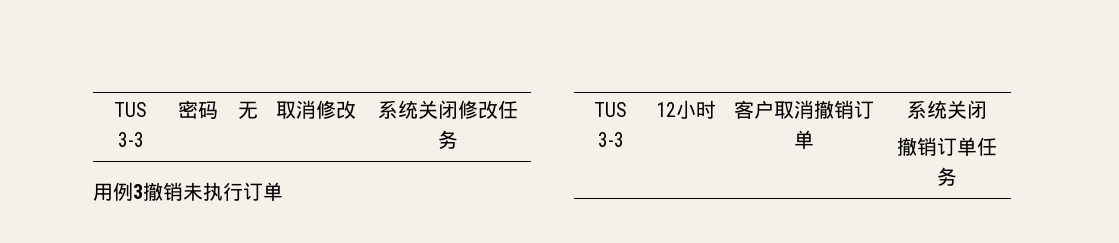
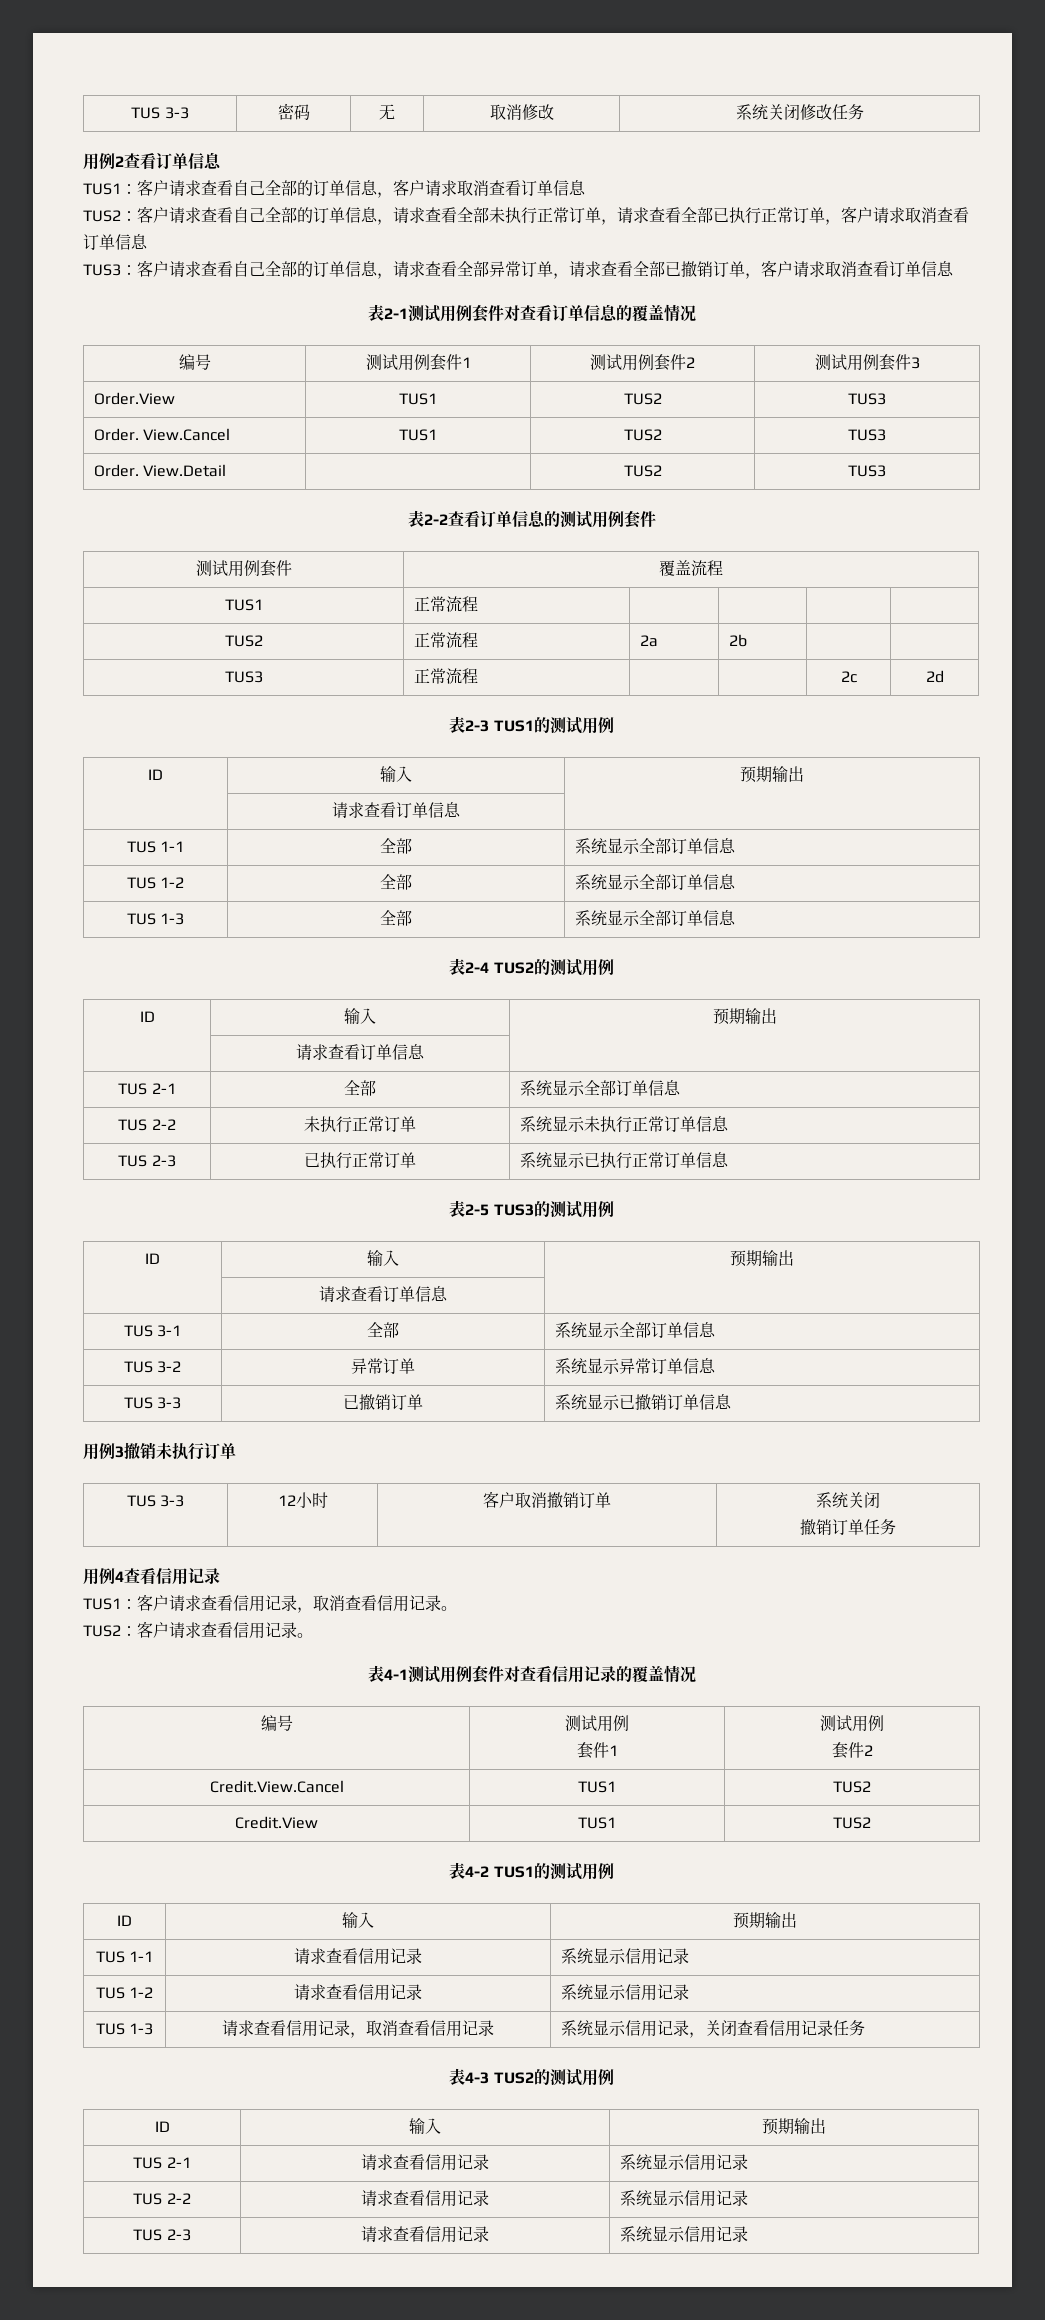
(458, 139) none -> [83,152,221,170] [83,179,586,198] [83,206,969,225] [83,234,148,250] [83,260,954,279] [367,304,696,322] [178,354,211,370] [365,354,471,371] [590,354,695,371] [814,354,920,371] [93,392,175,405] [399,393,437,405] [623,393,662,405] [848,393,886,405] [93,428,230,441] [399,429,437,441] [623,429,662,441] [848,429,886,441] [93,464,226,477] [623,465,662,477] [848,465,886,477] [407,510,656,528] [195,560,292,577] [659,560,723,576] [224,599,263,611] [413,596,478,612] [224,635,263,647] [413,632,478,648] [639,635,658,647] [728,634,747,647] [224,671,263,683] [413,668,478,684] [840,671,857,683] [925,670,944,683] [449,716,614,734] [148,769,163,780] [380,766,412,782] [740,766,804,783] [332,802,461,818] [126,841,185,853] [380,838,412,854] [574,838,736,854] [126,877,185,889] [380,874,412,890] [574,874,736,890] [126,913,185,925] [380,910,412,926] [574,910,736,926] [449,958,614,976] [139,1011,155,1022] [344,1008,376,1024] [712,1008,777,1025] [296,1044,425,1060] [118,1083,176,1095] [344,1080,376,1096] [519,1080,681,1096] [118,1119,176,1131] [304,1116,416,1133] [519,1116,729,1133] [118,1155,176,1167] [304,1152,416,1169] [519,1152,729,1169] [449,1200,614,1218] [145,1253,160,1264] [367,1250,399,1266] [730,1250,794,1267] [319,1286,448,1302] [123,1325,182,1337] [367,1322,399,1338] [554,1322,716,1338] [123,1361,182,1373] [351,1358,415,1374] [554,1358,716,1374] [123,1397,182,1409] [343,1394,423,1410] [554,1394,732,1410] // 用例2查看订单信息 // TUS1：客户请求查看自己全部的订单信息，客户请求取消查看订单信息 // TUS2：客户请求查看自己全部的订单信息，请求查看全部未执行正常订单，请求查看全部已执行正常订单，客户请求取消查看订单信息 // TUS3：客户请求查看自己全部的订单信息，请求查看全部异常订单，请求查看全部已撤销订单，客户请求取消查看订单信息 // 表2-1测试用例套件对查看订单信息的覆盖情况 // 编号 | 测试用例套件1 | 测试用例套件2 | 测试用例套件3 // Order.View | TUS1 | TUS2 | TUS3 // Order. View.Cancel | TUS1 | TUS2 | TUS3 // Order. View.Detail | | TUS2 | TUS3 // 表2-2查看订单信息的测试用例套件 // 测试用例套件 | 覆盖流程 // TUS1 | 正常流程 | | | | // TUS2 | 正常流程 | 2a | 2b | | // TUS3 | 正常流程 | | | 2c | 2d // 表2-3 TUS1的测试用例 // ID | 输入 | 预期输出 // | 请求查看订单信息 | // TUS 1-1 | 全部 | 系统显示全部订单信息 // TUS 1-2 | 全部 | 系统显示全部订单信息 // TUS 1-3 | 全部 | 系统显示全部订单信息 // 表2-4 TUS2的测试用例 // ID | 输入 | 预期输出 // | 请求查看订单信息 | // TUS 2-1 | 全部 | 系统显示全部订单信息 // TUS 2-2 | 未执行正常订单 | 系统显示未执行正常订单信息 // TUS 2-3 | 已执行正常订单 | 系统显示已执行正常订单信息 // 表2-5 TUS3的测试用例 // ID | 输入 | 预期输出 // | 请求查看订单信息 | // TUS 3-1 | 全部 | 系统显示全部订单信息 // TUS 3-2 | 异常订单 | 系统显示异常订单信息 // TUS 3-3 | 已撤销订单 | 系统显示已撤销订单信息
(957, 176) none -> [83,1568,220,1585] [83,1594,457,1613] [83,1621,313,1639] [367,1665,696,1683] [260,1715,293,1731] [565,1715,629,1732] [576,1742,618,1759] [820,1715,884,1732] [831,1742,873,1759] [209,1780,344,1793] [578,1781,616,1793] [833,1781,871,1793] [235,1816,318,1829] [578,1817,616,1829] [833,1817,871,1829] [449,1862,614,1880] [117,1915,132,1926] [342,1912,374,1928] [733,1912,797,1929] [95,1951,154,1963] [294,1948,422,1965] [560,1948,689,1965] [95,1987,154,1999] [294,1984,422,2001] [560,1984,689,2001] [95,2023,154,2035] [222,2020,494,2038] [560,2020,865,2038] [449,2068,614,2086] [154,2121,170,2132] [409,2118,441,2134] [762,2118,826,2135] [133,2157,191,2169] [361,2154,489,2171] [619,2154,748,2171] [133,2193,191,2205] [361,2190,489,2207] [619,2190,748,2207] [133,2229,191,2241] [361,2226,489,2243] [619,2226,748,2243] // 用例4查看信用记录 // TUS1：客户请求查看信用记录，取消查看信用记录。 // TUS2：客户请求查看信用记录。 // 表4-1测试用例套件对查看信用记录的覆盖情况 // 编号 | 测试用例 // 套件1 | 测试用例 // 套件2 // Credit.View.Cancel | TUS1 | TUS2 // Credit.View | TUS1 | TUS2 // 表4-2 TUS1的测试用例 // ID | 输入 | 预期输出 // TUS 1-1 | 请求查看信用记录 | 系统显示信用记录 // TUS 1-2 | 请求查看信用记录 | 系统显示信用记录 // TUS 1-3 | 请求查看信用记录，取消查看信用记录 | 系统显示信用记录，关闭查看信用记录任务 // 表4-3 TUS2的测试用例 // ID | 输入 | 预期输出 // TUS 2-1 | 请求查看信用记录 | 系统显示信用记录 // TUS 2-2 | 请求查看信用记录 | 系统显示信用记录 // TUS 2-3 | 请求查看信用记录 | 系统显示信用记录

